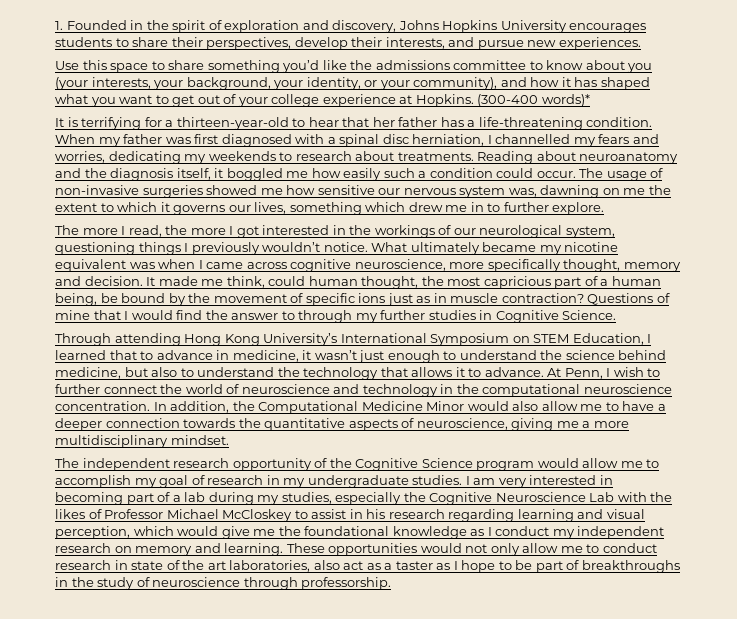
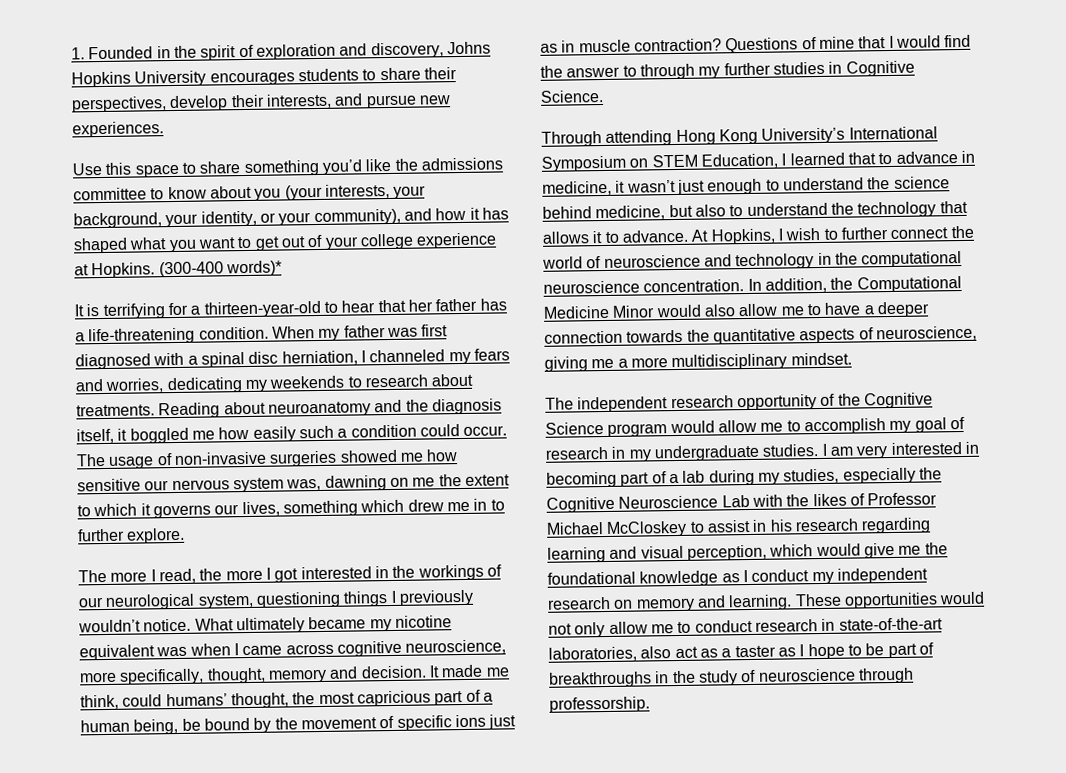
[495,134,571,144] channelled -> [369,349,446,363] channeled
[487,259,561,272] specifically -> [119,668,205,685] specifically,
[308,276,358,286] human -> [165,693,228,707] humans’
[564,368,603,379] Penn, -> [710,228,776,245] Hopkins,
[131,560,226,570] state of the art -> [838,617,943,631] state-of-the-art

